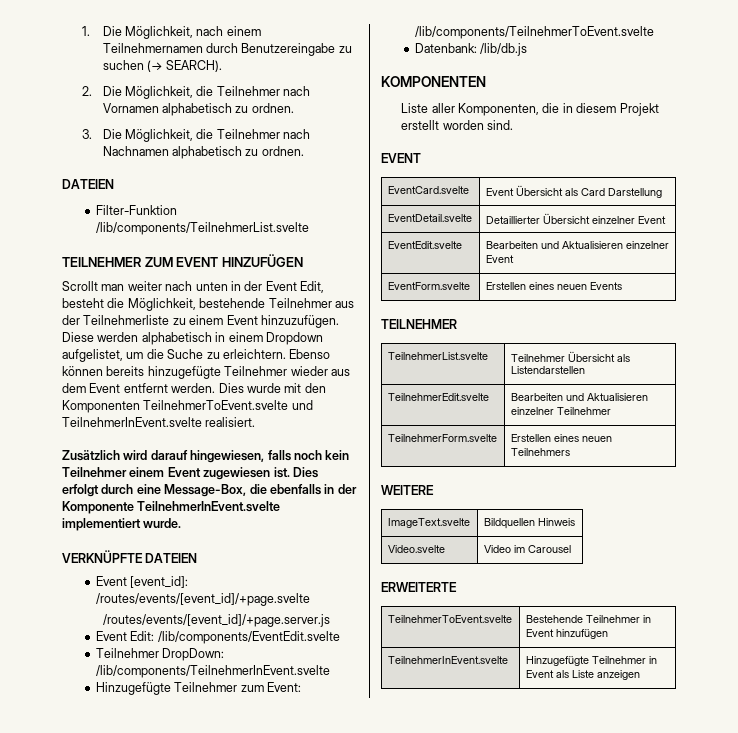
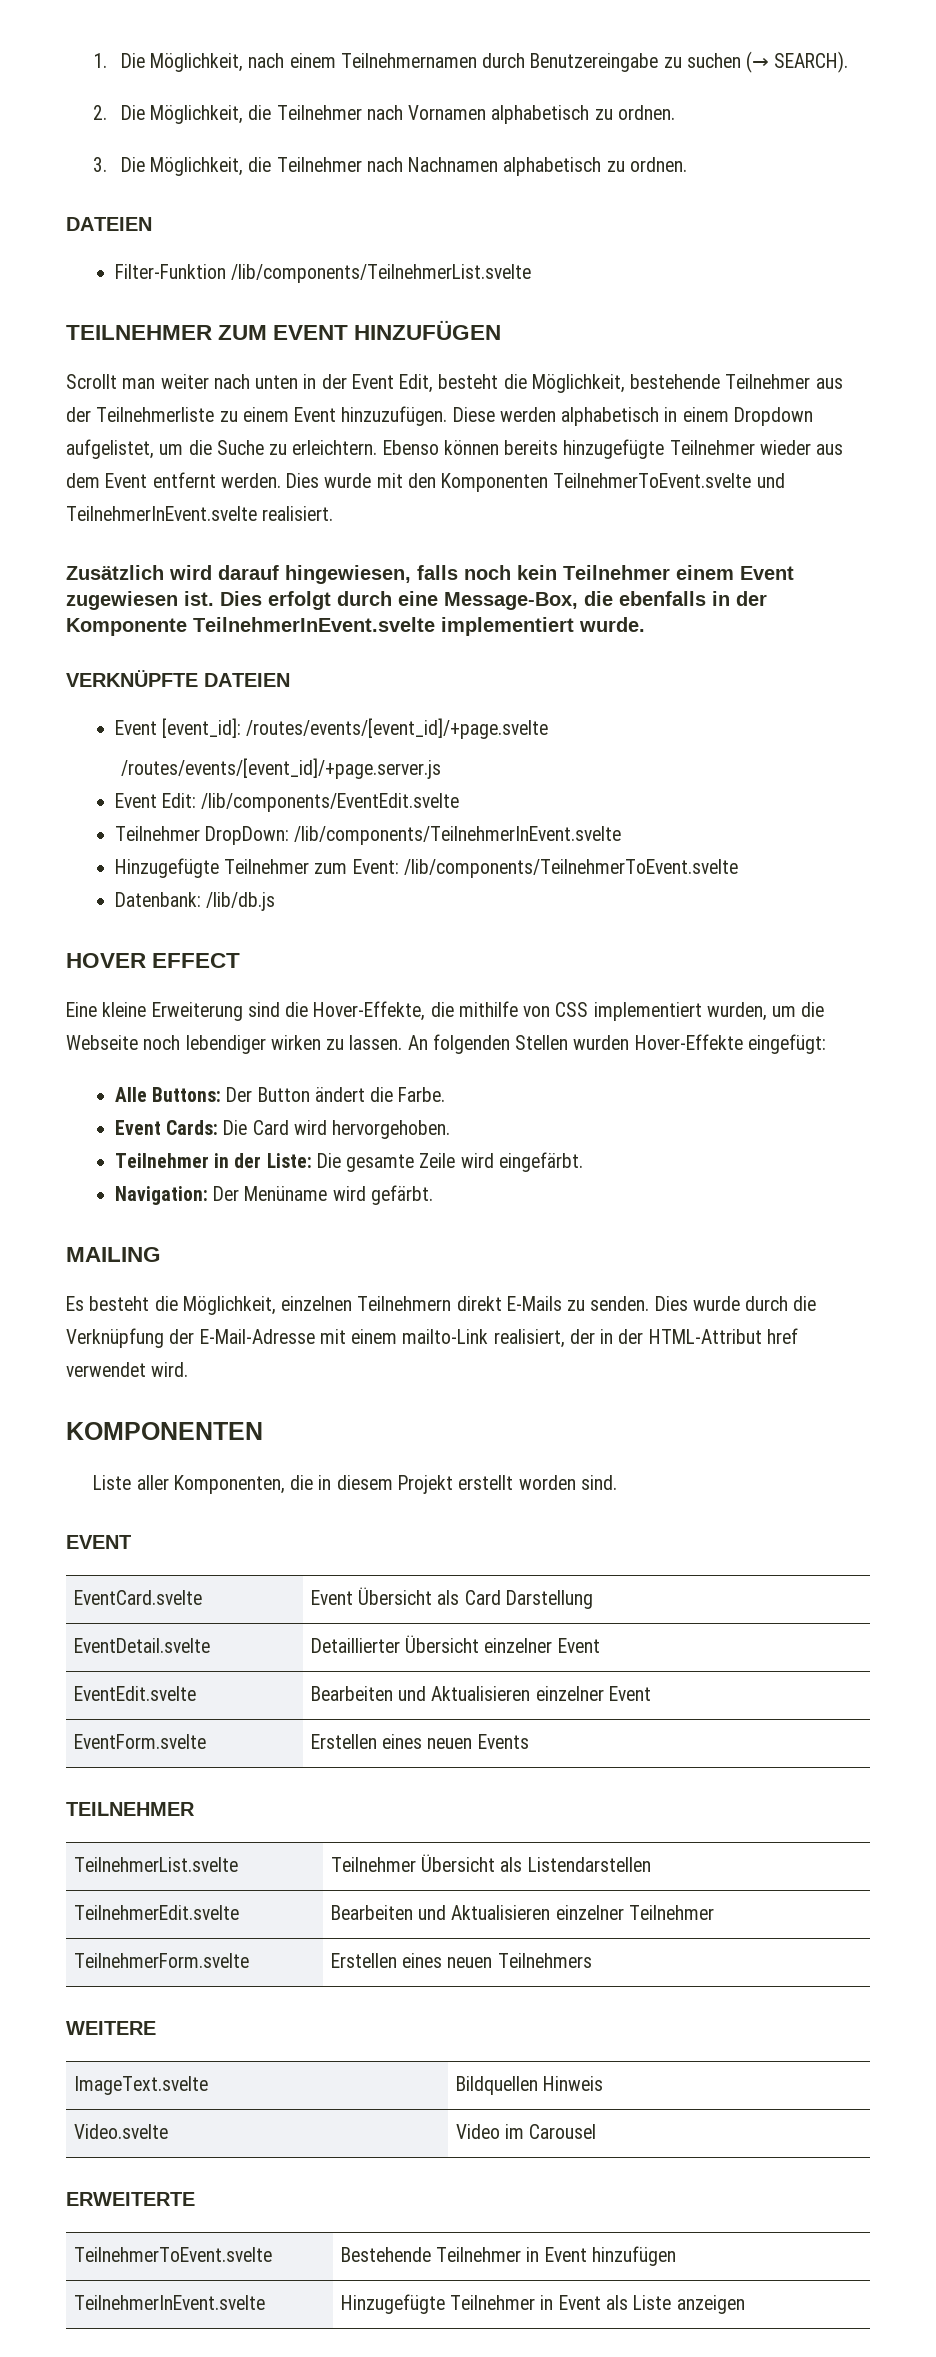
(528, 49) none -> [66,953,241,968] [66,1001,825,1021] [66,1034,826,1054] [114,1087,446,1102] [114,1120,451,1139] [114,1152,583,1172] [114,1185,433,1205] [66,1247,161,1262] [66,1296,817,1315] [66,1328,798,1348] [66,1362,189,1377] // HOVER EFFECT // Eine kleine Erweiterung sind die Hover-Effekte, die mithilfe von CSS implementiert wurden, um die Webseite noch lebendiger wirken zu lassen. An folgenden Stellen wurden Hover-Effekte eingefügt: // Alle Buttons: Der Button ändert die Farbe. // Event Cards: Die Card wird hervorgehoben. // Teilnehmer in der Liste: Die gesamte Zeile wird eingefärbt. // Navigation: Der Menüname wird gefärbt. // MAILING // Es besteht die Möglichkeit, einzelnen Teilnehmern direkt E-Mails zu senden. Dies wurde durch die Verknüpfung der E-Mail-Adresse mit einem mailto-Link realisiert, der in der HTML-Attribut href verwendet wird.

